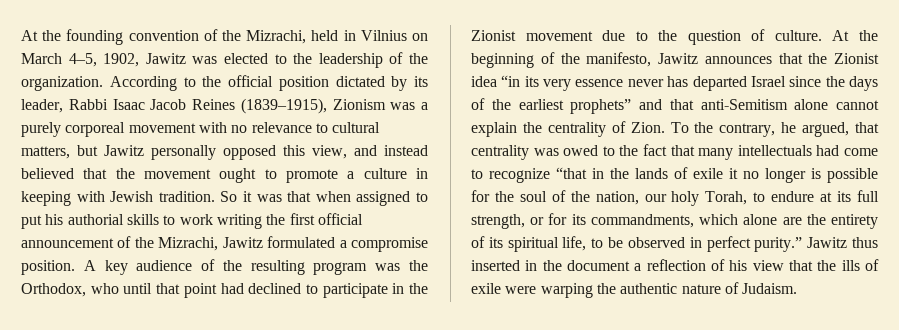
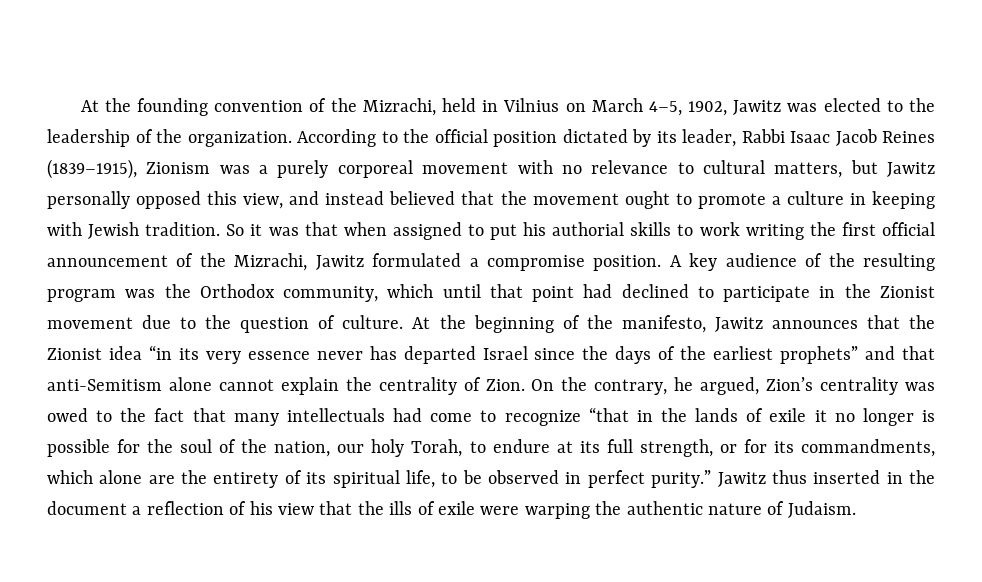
[21,283,119,297] Orthodox, who -> [199,284,434,302] Orthodox community, which
[670,122,689,133] To -> [531,379,555,391] On
[855,122,879,133] that -> [766,377,814,391] Zion’s

